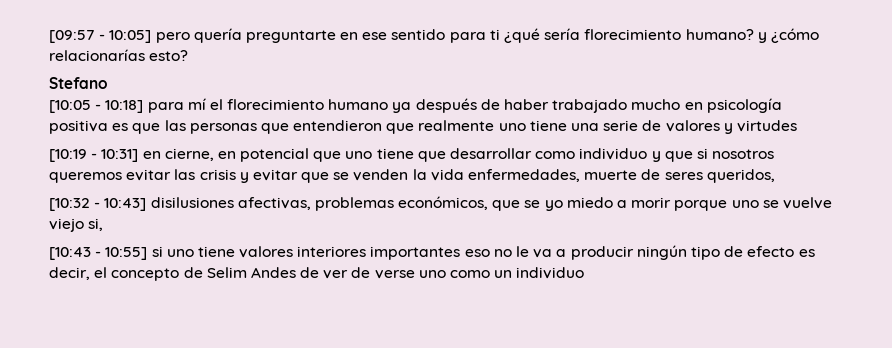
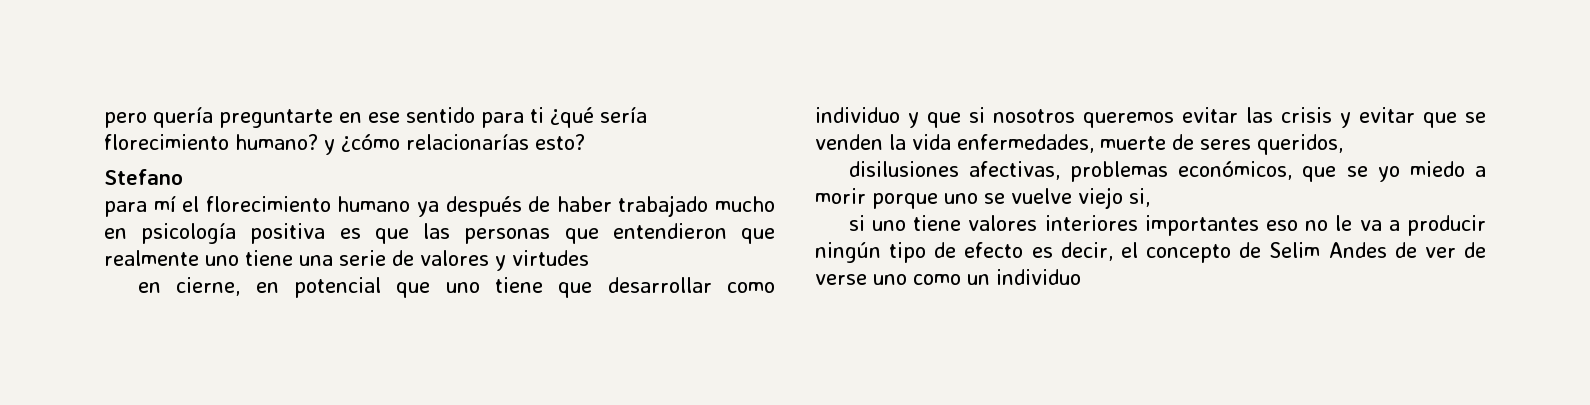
[49,30,152,43] [09:57 - 10:05] -> (104, 120) none
[49,100,144,113] [10:05 - 10:18] -> (183, 177) none
[49,149,139,162] [10:19 - 10:31] -> (589, 258) none
[49,198,147,211] [10:32 - 10:43] -> (1343, 144) none
[49,247,148,260] [10:43 - 10:55] -> (1150, 197) none

